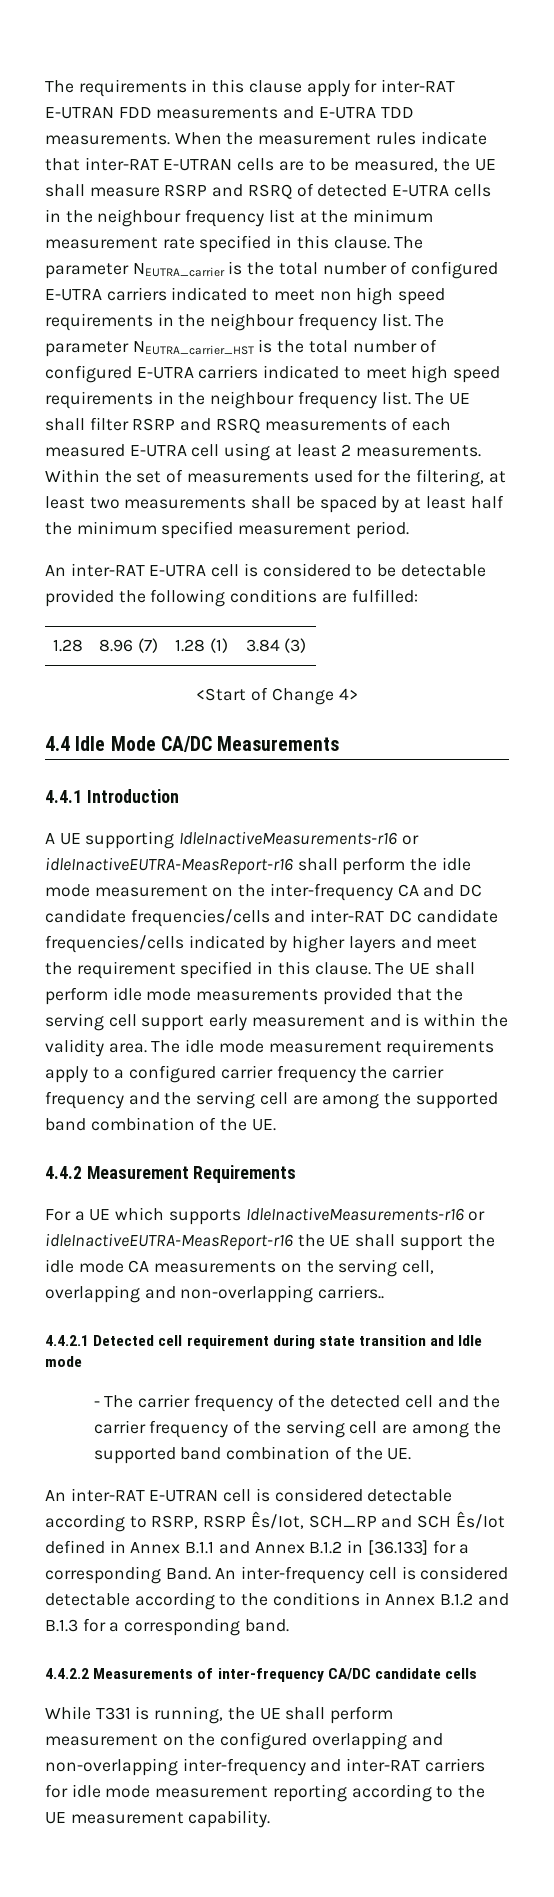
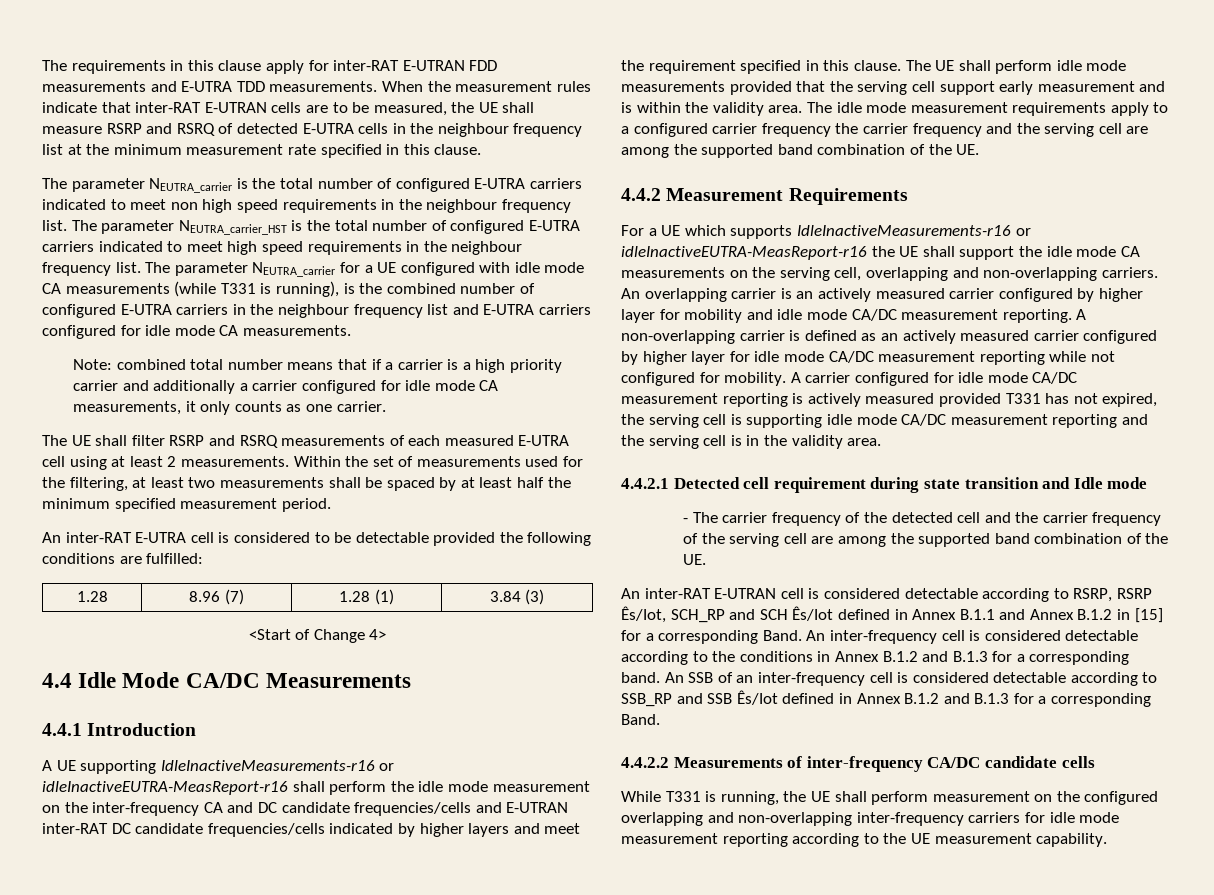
(390, 242) none -> (482, 149) //
(445, 398) none -> [174,262,585,277] [42,281,535,297] [42,304,591,318] [42,325,351,339] [72,359,563,373] [72,380,499,394] [72,401,386,415] [42,435,67,446] parameter NEUTRA_carrier for a UE configured with idle mode CA measurements (while T331 is running), is the combined number of configured E-UTRA carriers in the neighbour frequency list and E-UTRA carriers configured for idle mode CA measurements. // Note: combined total number means that if a carrier is a high priority carrier and additionally a carrier configured for idle mode CA measurements, it only counts as one carrier. // The
(306, 916) none -> [506,802,569,813] E-UTRAN
[318,1285,385,1299] carriers.. -> [1101,267,1158,278] [621,288,1143,302] [621,309,1087,323] [621,330,1158,344] [621,351,1115,365] [621,372,1078,386] [621,393,1158,407] [621,414,1148,428] [621,435,882,449] carriers. An overlapping carrier is an actively measured carrier configured by higher layer for mobility and idle mode CA/DC measurement reporting. A non-overlapping carrier is defined as an actively measured carrier configured by higher layer for idle mode CA/DC measurement reporting while not configured for mobility. A carrier configured for idle mode CA/DC measurement reporting is actively measured provided T331 has not expired, the serving cell is supporting idle mode CA/DC measurement reporting and the serving cell is in the validity area.
[367,1540,428,1555] [36.133] -> [1134,608,1163,623] [15]
(289, 1625) none -> [664,672,1158,686] [621,690,1152,707] [621,714,660,725] An SSB of an inter-frequency cell is considered detectable according to SSB_RP and SSB Ês/Iot defined in Annex B.1.2 and B.1.3 for a corresponding Band.
[310,1758,421,1772] and inter-RAT -> (964, 819) none

